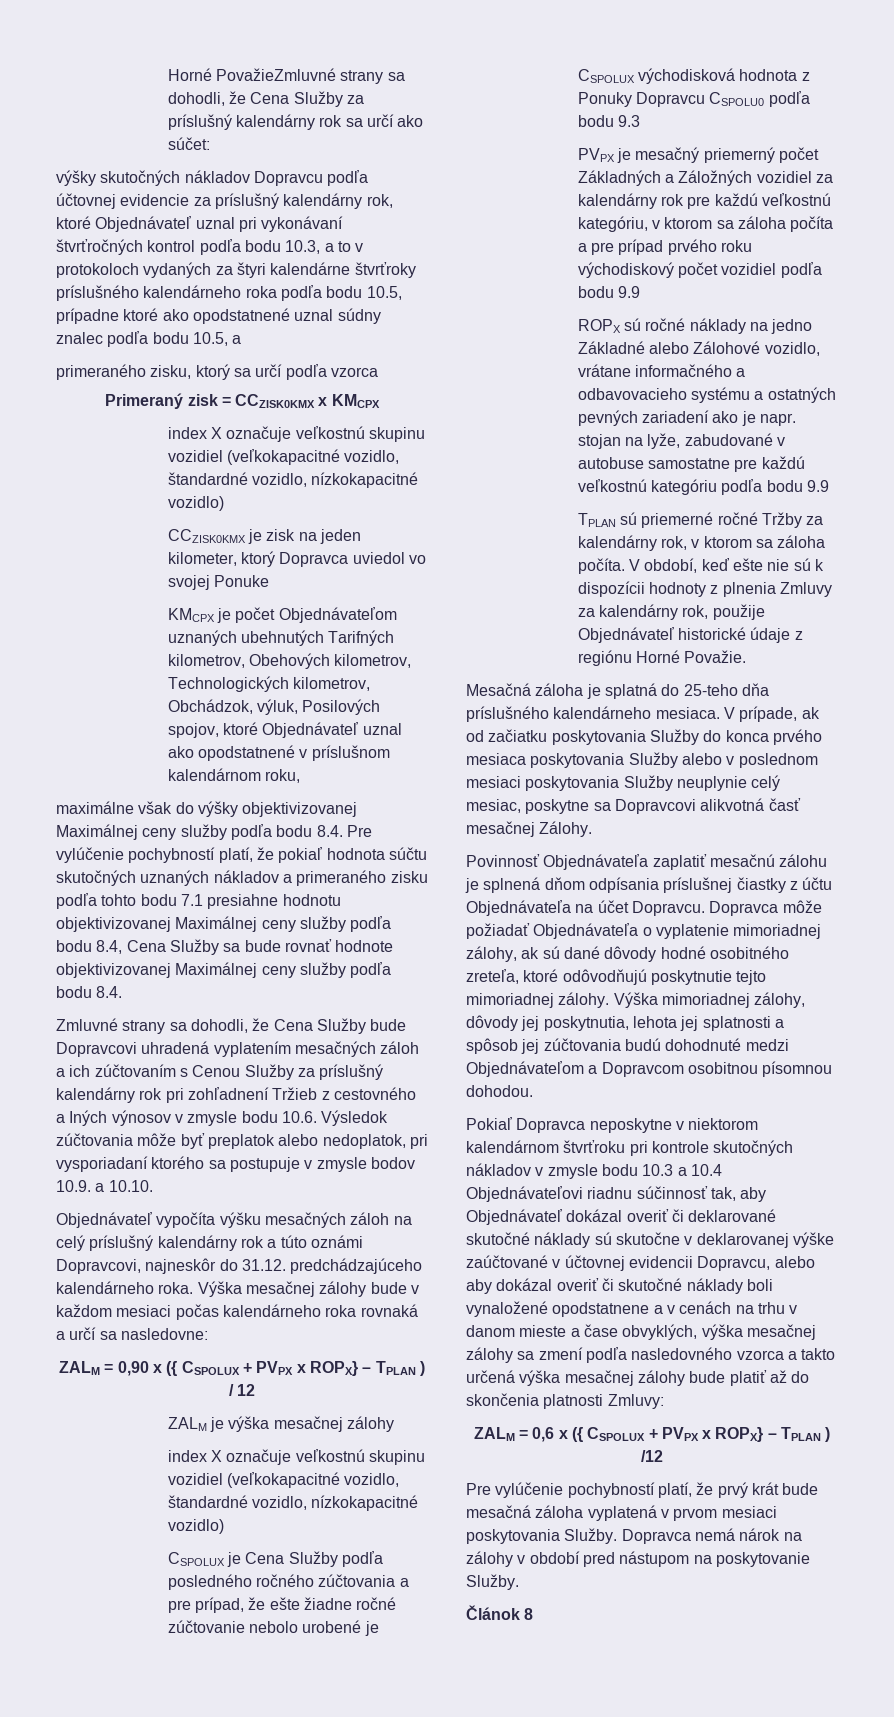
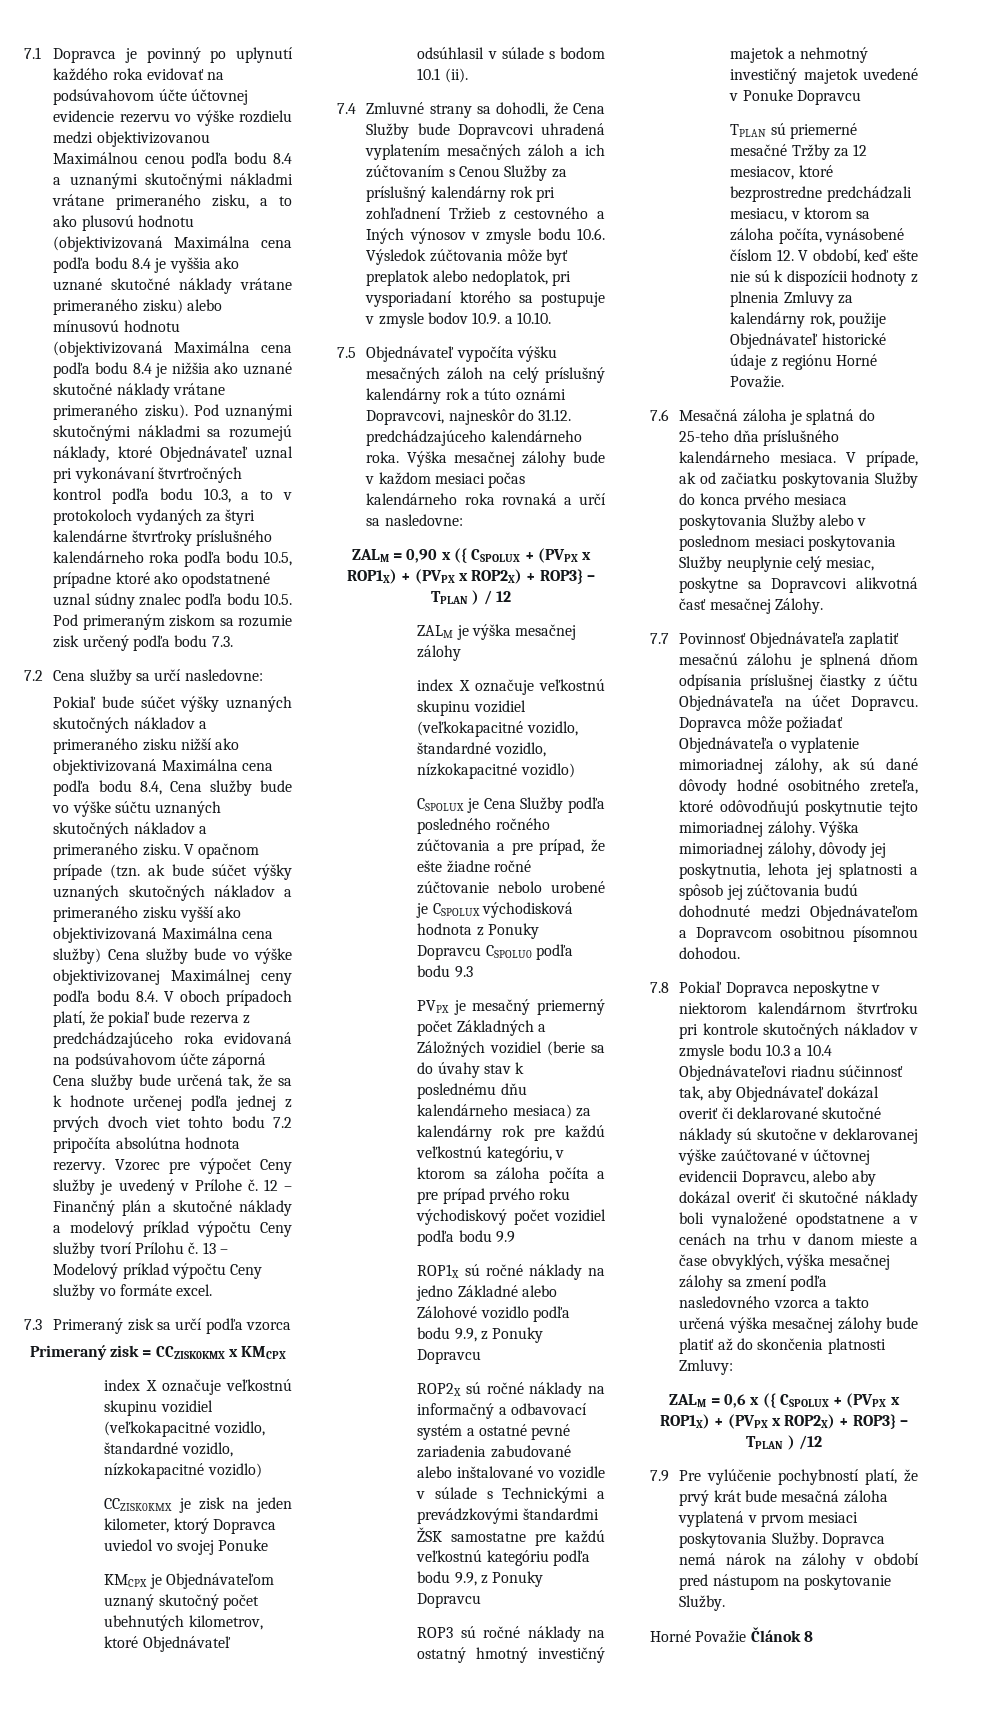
[167,68,405,84] [167,91,364,107] [167,114,424,130] [167,137,210,150] [56,170,369,186] [56,193,393,209] Horné PovažieZmluvné strany sa dohodli, že Cena Služby za príslušný kalendárny rok sa určí ako súčet: // výšky skutočných nákladov Dopravcu podľa účtovnej evidencie za príslušný kalendárny rok, -> [24,47,293,63] [53,68,225,81] [53,89,249,105] [53,110,292,126] [53,131,210,147] [53,152,292,168] [53,173,293,189] [52,194,292,210] [53,215,195,231] [53,236,292,252] [53,257,239,273] [53,278,292,294] [53,299,223,315] [53,320,180,332] [53,341,292,357] [53,362,292,378] [53,383,226,399] [53,404,293,420] [53,425,292,441] [53,446,110,462] 7.1 Dopravca je povinný po uplynutí každého roka evidovať na podsúvahovom účte účtovnej evidencie rezervu vo výške rozdielu medzi objektivizovanou Maximálnou cenou podľa bodu 8.4 a uznanými skutočnými nákladmi vrátane primeraného zisku, a to ako plusovú hodnotu (objektivizovaná Maximálna cena podľa bodu 8.4 je vyššia ako uznané skutočné náklady vrátane primeraného zisku) alebo mínusovú hodnotu (objektivizovaná Maximálna cena podľa bodu 8.4 je nižšia ako uznané skutočné náklady vrátane primeraného zisku). Pod uznanými skutočnými nákladmi sa rozumejú náklady,
[192,332,242,346] [56,364,230,380] 10.5, a // primeraného zisku, ktorý -> [264,593,292,605] [53,614,292,630] [53,635,233,651] [24,669,263,685] [53,696,292,712] [53,717,208,733] [53,738,240,754] [53,759,274,775] [53,780,292,796] [52,801,222,817] [53,822,208,838] [53,843,260,859] [53,864,292,880] [53,885,292,901] [53,906,242,922] [53,927,274,943] [53,948,292,964] [53,969,292,985] [53,990,292,1006] [53,1011,250,1027] [53,1032,292,1048] [53,1053,267,1069] [53,1074,292,1090] [53,1095,292,1111] [53,1116,292,1132] [53,1137,241,1153] [53,1158,292,1174] [53,1179,292,1195] [53,1200,292,1216] [53,1221,292,1237] [53,1242,228,1258] [53,1263,263,1279] [53,1284,213,1300] [24,1318,154,1334] 10.5. Pod primeraným ziskom sa rozumie zisk určený podľa bodu 7.3. // 7.2 Cena služby sa určí nasledovne: // Pokiaľ bude súčet výšky uznaných skutočných nákladov a primeraného zisku nižší ako objektivizovaná Maximálna cena podľa bodu 8.4, Cena služby bude vo výške súčtu uznaných skutočných nákladov a primeraného zisku. V opačnom prípade (tzn. ak bude súčet výšky uznaných skutočných nákladov a primeraného zisku vyšší ako objektivizovaná Maximálna cena služby) Cena služby bude vo výške objektivizovanej Maximálnej ceny podľa bodu 8.4. V oboch prípadoch platí, že pokiaľ bude rezerva z predchádzajúceho roka evidovaná na podsúvahovom účte záporná Cena služby bude určená tak, že sa k hodnote určenej podľa jednej z prvých dvoch viet tohto bodu 7.2 pripočíta absolútna hodnota rezervy. Vzorec pre výpočet Ceny služby je uvedený v Prílohe č. 12 – Finančný plán a skutočné náklady a modelový príklad výpočtu Ceny služby tvorí Prílohu č. 13 – Modelový príklad výpočtu Ceny služby vo formáte excel. // 7.3 Primeraný zisk
[235,607,397,623] [167,630,395,646] [167,653,412,669] [167,676,370,692] [167,699,381,715] [167,722,402,738] [167,745,390,761] [167,768,300,783] [56,801,358,817] [56,824,372,840] [56,847,427,863] [56,870,428,886] [56,893,341,909] [56,916,392,932] [56,939,394,955] [56,962,392,978] [56,986,123,998] počet Objednávateľom uznaných ubehnutých Tarifných kilometrov, Obehových kilometrov, Technologických kilometrov, Obchádzok, výluk, Posilových spojov, ktoré Objednávateľ uznal ako opodstatnené v príslušnom kalendárnom roku, // maximálne však do výšky objektivizovanej Maximálnej ceny služby podľa bodu 8.4. Pre vylúčenie pochybností platí, že pokiaľ hodnota súčtu skutočných uznaných nákladov a primeraného zisku podľa tohto bodu 7.1 presiahne hodnotu objektivizovanej Maximálnej ceny služby podľa bodu 8.4, Cena Služby sa bude rovnať hodnote objektivizovanej Maximálnej ceny služby podľa bodu 8.4. // -> [166,1573,275,1589] [104,1594,260,1610] [104,1615,263,1631] [104,1636,231,1652] [417,47,605,59] [417,68,468,83] [337,103,356,114] Objednávateľom uznaný skutočný počet ubehnutých kilometrov, ktoré Objednávateľ odsúhlasil v súlade s bodom 10.1 (ii). // 7.4
(153, 1186) none -> [337,347,356,358] 7.5
[256,1361,358,1376] PVPX x ROPX} -> [537,548,592,563] [346,569,583,584] (PVPX x ROP1X) + (PVPX x ROP2X) + ROP3}
(812, 177) none -> [547,1041,605,1056] [417,1062,525,1078] [417,1083,527,1099] [417,1104,572,1119] (berie sa do úvahy stav k poslednému dňu kalendárneho mesiaca)
[577,319,621,333] ROPX -> [417,1264,460,1278] ROP1X
[764,342,820,356] [577,364,746,377] [577,387,836,403] [577,410,796,426] [577,433,785,449] [577,457,644,469] vozidlo, vrátane informačného a odbavovacieho systému a ostatných pevných zariadení ako je napr. stojan na lyže, zabudované v autobuse -> [480,1306,571,1322] [417,1327,544,1343] [417,1349,482,1364] [417,1382,605,1398] [417,1403,588,1419] [417,1424,571,1440] [417,1445,571,1458] [417,1466,605,1479] [416,1487,605,1503] [417,1508,599,1524] [417,1527,443,1542] vozidlo podľa bodu 9.9, z Ponuky Dopravcu // ROP2X sú ročné náklady na informačný a odbavovací systém a ostatné pevné zariadenia zabudované alebo inštalované vo vozidle v súlade s Technickými a prevádzkovými štandardmi ŽSK
[806,480,829,492] 9.9 -> [454,1571,544,1587] [417,1593,482,1608] [417,1626,605,1642] [417,1647,605,1663] [730,47,869,63] [730,68,918,84] [729,89,862,105] 9.9, z Ponuky Dopravcu // ROP3 sú ročné náklady na ostatný hmotný investičný majetok a nehmotný investičný majetok uvedené v Ponuke Dopravcu
[717,512,758,525] ročné -> [730,144,788,156] mesačné
[577,535,826,551] [577,558,625,574] kalendárny rok, v ktorom sa záloha počíta. -> [853,144,868,156] [730,165,833,180] [730,186,912,202] [730,207,871,222] [730,228,905,244] [730,249,794,261] 12 mesiacov, ktoré bezprostredne predchádzali mesiacu, v ktorom sa záloha počíta, vynásobené číslom 12.
(747, 656) none -> [650,409,669,421] 7.6
(593, 829) none -> [650,633,669,644] 7.7
(533, 1091) none -> [650,982,669,993] 7.8
[661,1427,764,1442] PVPX x ROPX} -> [846,1393,900,1408] [659,1414,896,1429] (PVPX x ROP1X) + (PVPX x ROP2X) + ROP3}
(663, 1456) none -> [650,1470,669,1482] 7.9
(519, 1582) none -> [650,1630,747,1643] Horné Považie

